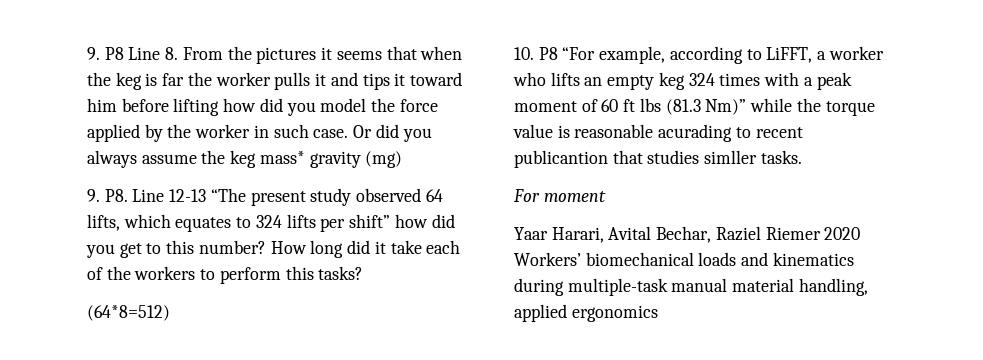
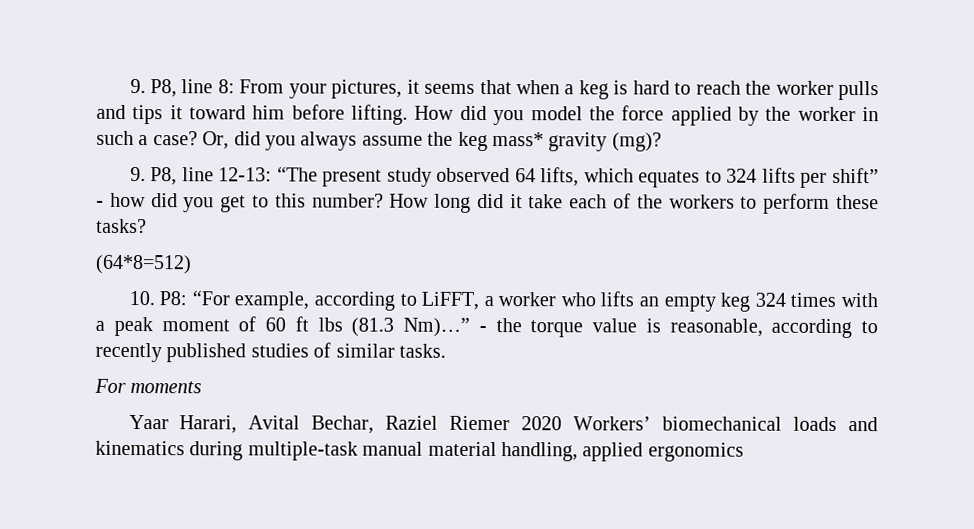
[87,46,317,64] 9. P8 Line 8. From the pictures -> [129,79,403,99] 9. P8, line 8: From your pictures,
[87,72,111,86] the -> [564,84,575,95] a
[162,73,185,86] far -> [632,80,741,95] hard to reach
[315,73,327,86] it -> (879, 90) none
[173,98,257,116] lifting how -> [351,104,455,125] lifting. How
[313,125,373,138] case. Or -> [138,131,230,150] a case? Or,
[365,151,403,168] [87,189,207,202] (mg) // 9. P8. Line 12-13 -> [611,132,662,152] [129,167,273,186] (mg)? // 9. P8, line 12-13:
(391, 221) none -> [96,200,104,207] -
[285,266,314,280] this -> [835,194,879,210] these
[538,47,558,60] P8 -> [159,291,188,306] P8:
[705,98,793,115] Nm)” while -> [403,317,487,337] Nm)…” -
[574,124,803,142] [514,150,758,168] reasonable acurading to recent publicantion that studies simller -> [669,318,878,339] [95,342,395,363] reasonable, according to recently published studies of similar
[543,191,606,202] moment -> [130,381,203,394] moments

